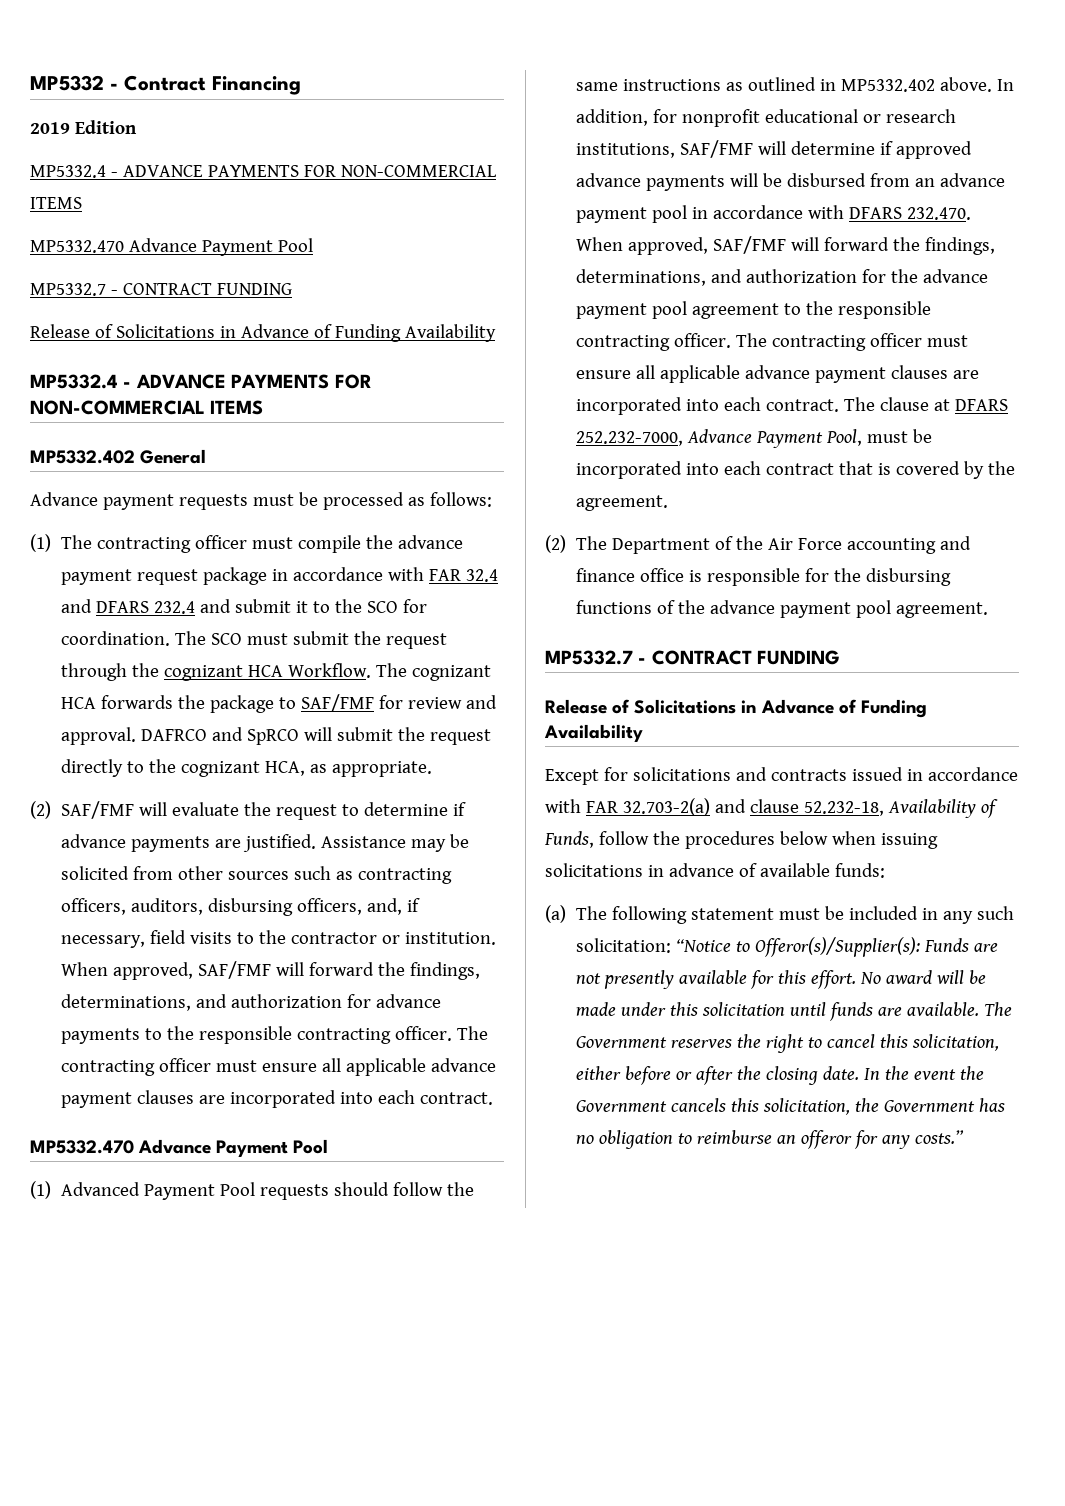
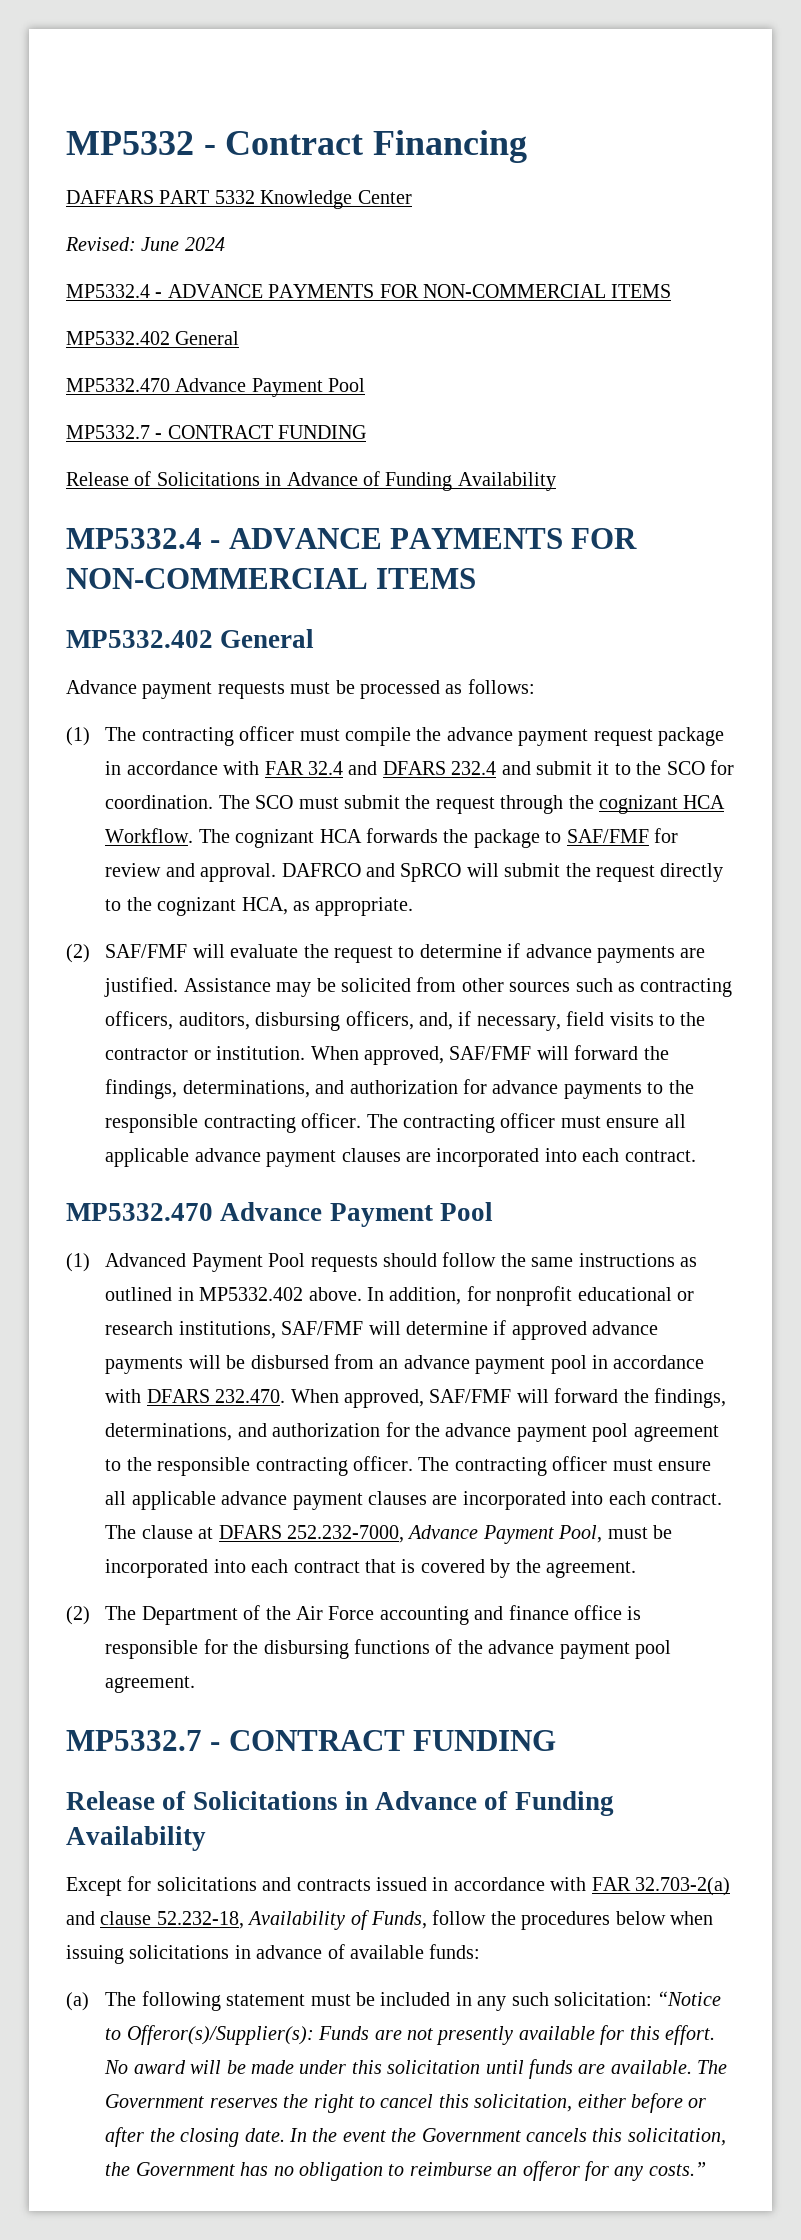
[30,120,137,134] [30,165,496,178] [30,197,82,209] 2019 Edition // MP5332.4 - ADVANCE PAYMENTS FOR NON-COMMERCIAL ITEMS -> [66,190,412,209] [65,237,225,251] [66,284,672,298] [66,331,240,345] DAFFARS PART 5332 Knowledge Center // Revised: June 2024 // MP5332.4 - ADVANCE PAYMENTS FOR NON-COMMERCIAL ITEMS // MP5332.402 General

